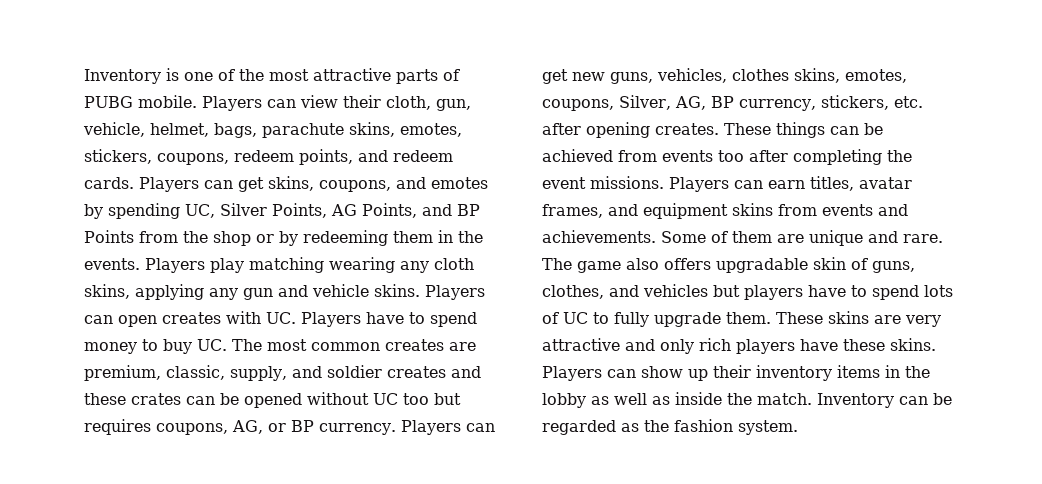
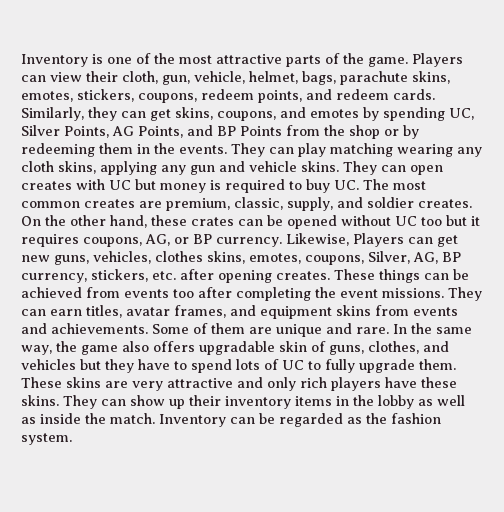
[84,95,197,108] PUBG mobile. -> [343,53,408,67] the game.
[139,177,199,192] Players -> [21,107,117,121] Similarly, they
[145,258,205,273] Players -> [231,143,294,157] They can
[425,285,485,300] Players -> [343,161,377,175] They
[266,312,477,327] [84,342,137,354] UC. Players have to spend money -> [109,179,285,193] UC but money is required
[386,366,481,378] creates and -> [418,199,472,208] [21,215,147,228] creates. On the other hand,
(461, 399) none -> [471,216,480,226] it
(396, 429) none -> [286,233,349,246] Likewise,
[669,177,729,192] Players -> [448,287,482,301] They
[542,258,572,270] The -> [393,323,472,334] [21,341,77,355] In the same way, the
[744,285,803,300] players -> [105,359,134,373] they
[542,366,602,381] Players -> [63,395,97,409] They

